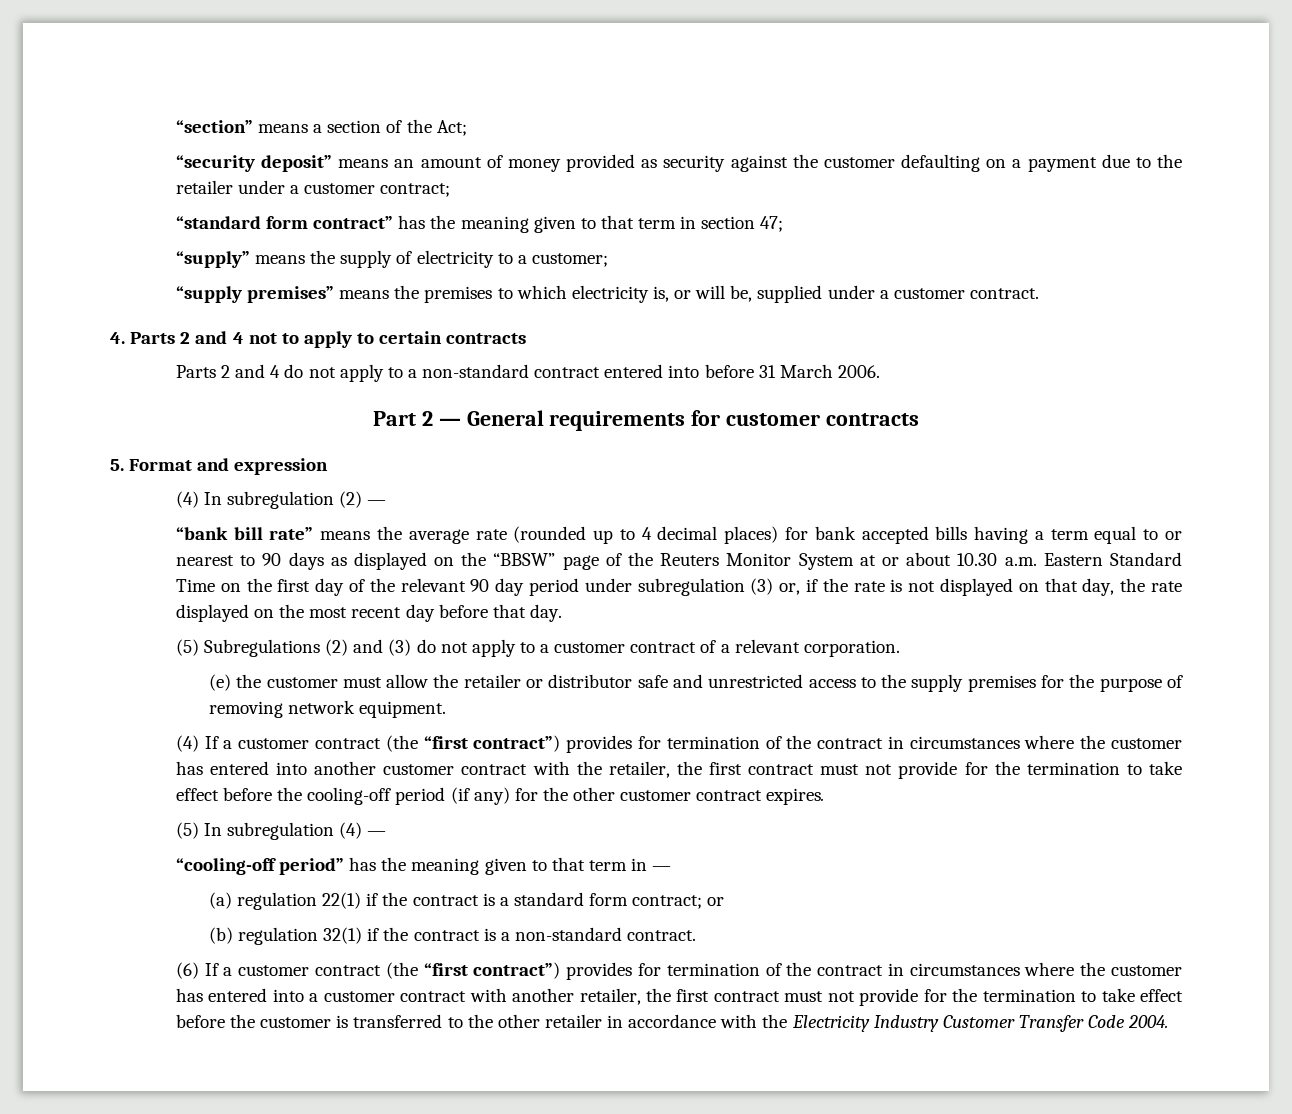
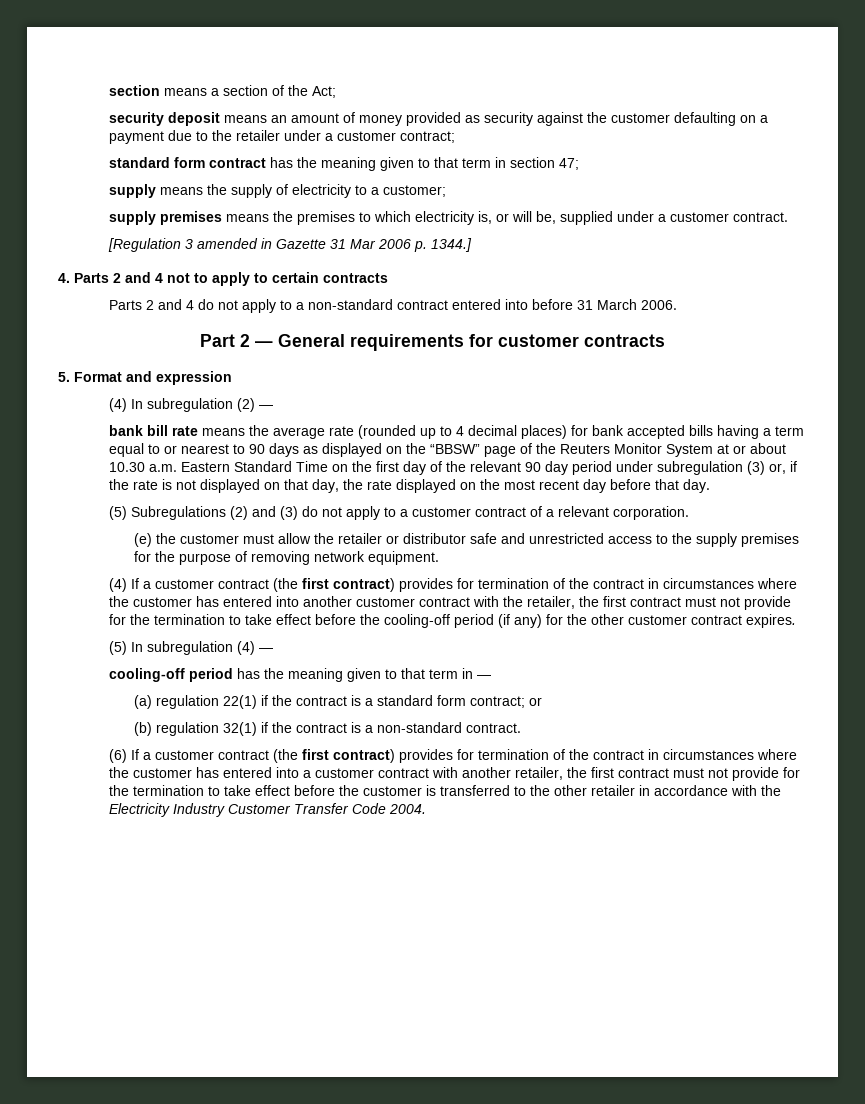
[175,120,253,133] “section” -> [108,85,160,96] section
[175,155,333,172] “security deposit” -> [108,112,220,126] security deposit
[175,216,394,229] “standard form contract” -> [108,157,266,168] standard form contract
[175,251,250,268] “supply” -> [108,184,156,198] supply
[175,286,335,303] “supply premises” -> [108,211,222,225] supply premises
(1040, 293) none -> [107,238,472,252] // [Regulation 3 amended in Gazette 31 Mar 2006 p. 1344.]
[175,527,314,540] “bank bill rate” -> [108,425,198,436] bank bill rate
[423,735,561,752] “first contract”) -> [301,578,395,592] first contract)
[175,858,345,875] “cooling-off period” -> [108,668,233,682] cooling-off period
[423,962,561,979] “first contract”) -> [301,749,395,763] first contract)

